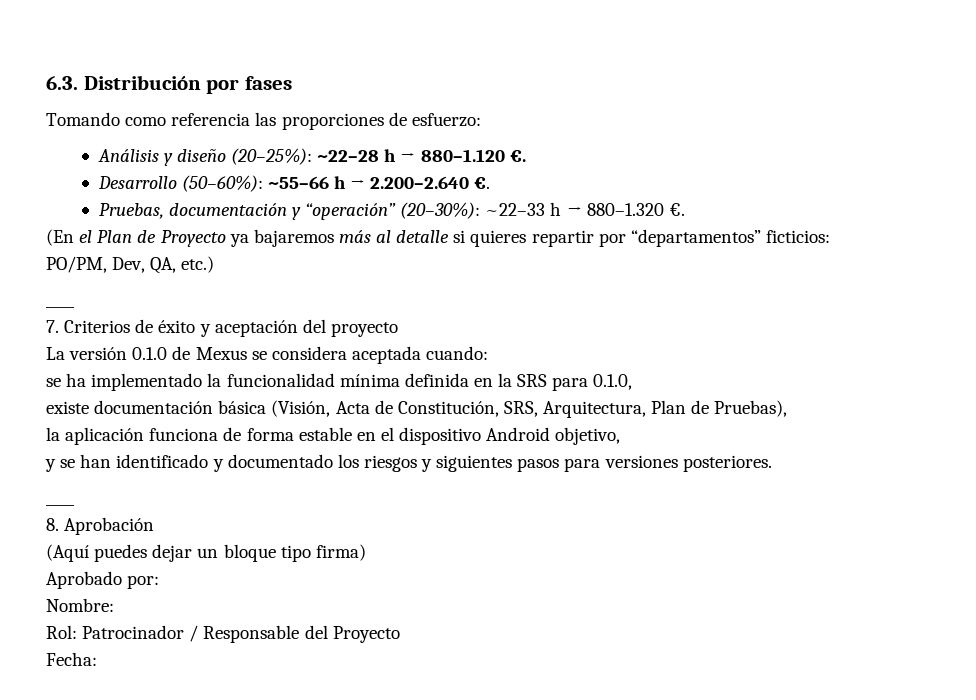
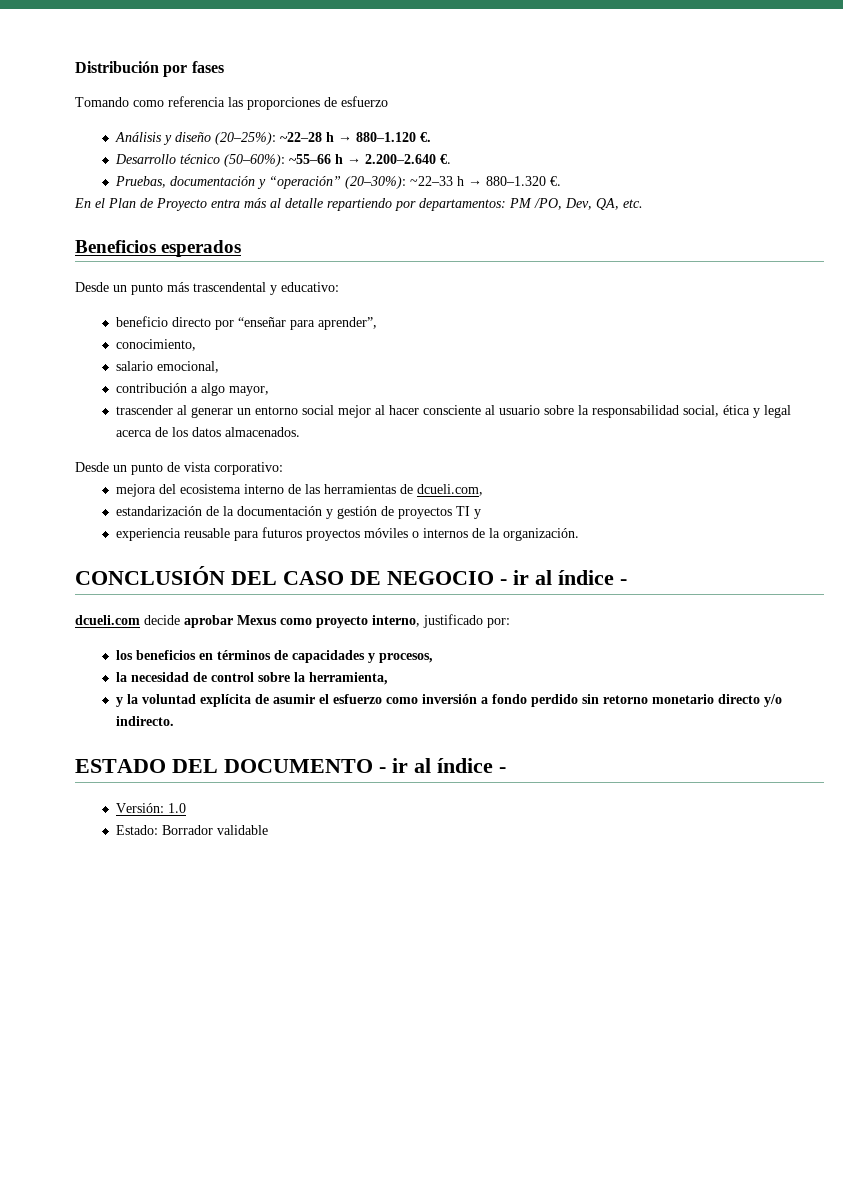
[46,76,78,90] 6.3. -> (75, 67) none
[411,113,481,127] esfuerzo: -> [341,96,388,107] esfuerzo
(177, 182) none -> [179,154,220,164] técnico
[46,229,74,246] (En -> [74,198,91,208] En
[229,229,334,247] ya bajaremos -> [211,199,240,208] entra
[453,229,830,247] [46,256,215,274] [46,306,75,308] [46,319,398,337] [46,346,489,364] [46,373,633,391] [46,400,788,418] [46,427,621,445] [45,454,772,472] [46,504,75,506] [46,517,155,535] [46,544,366,562] [46,571,160,589] [46,598,114,612] [46,625,400,643] [46,652,97,666] si quieres repartir por “departamentos” ficticios: PO/PM, Dev, QA, etc.) // ____ // 7. Criterios de éxito y aceptación del proyecto // La versión 0.1.0 de Mexus se considera aceptada cuando: // se ha implementado la funcionalidad mínima definida en la SRS para 0.1.0, // existe documentación básica (Visión, Acta de Constitución, SRS, Arquitectura, Plan de Pruebas), // la aplicación funciona de forma estable en el dispositivo Android objetivo, // y se han identificado y documentado los riesgos y siguientes pasos para versiones posteriores. // ____ // 8. Aprobación // (Aquí puedes dejar un bloque tipo firma) // Aprobado por: // Nombre: // Rol: Patrocinador / Responsable del Proyecto // Fecha: -> [327,198,643,211] [75,240,242,257] [75,282,339,295] [115,316,377,330] [115,339,196,351] [115,361,219,373] [115,383,269,396] [115,405,791,418] [115,427,300,437] [75,462,283,475] [115,484,483,497] [115,506,481,519] [115,527,579,541] [75,566,627,585] [75,614,510,628] [115,650,433,663] [115,672,388,685] [115,694,782,707] [115,716,174,726] [75,758,506,773] [115,803,186,813] [115,825,268,835] repartiendo por departamentos: PM /PO, Dev, QA, etc. // Beneficios esperados // Desde un punto más trascendental y educativo: // beneficio directo por “enseñar para aprender”, // conocimiento, // salario emocional, // contribución a algo mayor, // trascender al generar un entorno social mejor al hacer consciente al usuario sobre la responsabilidad social, ética y legal acerca de los datos almacenados. // Desde un punto de vista corporativo: // mejora del ecosistema interno de las herramientas de dcueli.com, // estandarización de la documentación y gestión de proyectos TI y // experiencia reusable para futuros proyectos móviles o internos de la organización. // CONCLUSIÓN DEL CASO DE NEGOCIO - ir al índice - // dcueli.com decide aprobar Mexus como proyecto interno, justificado por: // los beneficios en términos de capacidades y procesos, // la necesidad de control sobre la herramienta, // y la voluntad explícita de asumir el esfuerzo como inversión a fondo perdido sin retorno monetario directo y/o indirecto. // ESTADO DEL DOCUMENTO - ir al índice - // Versión: 1.0 // Estado: Borrador validable

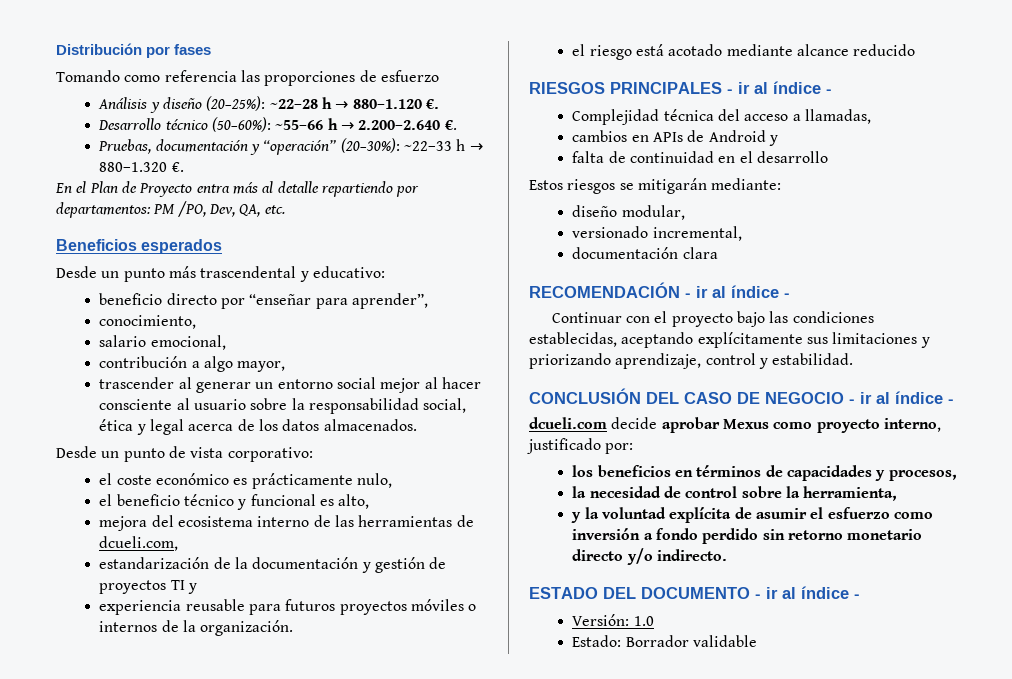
(283, 468) none -> [99,473,393,489] [99,494,370,510] // el coste económico es prácticamente nulo, // el beneficio técnico y funcional es alto,
(579, 534) none -> [572,44,916,60] [529,81,832,94] [572,109,872,125] [572,130,779,146] [572,151,829,163] [529,178,782,194] [572,205,685,220] [572,226,742,241] [572,247,718,259] [529,282,790,298] [551,311,874,327] [529,332,930,348] [529,353,854,369] // el riesgo está acotado mediante alcance reducido // RIESGOS PRINCIPALES - ir al índice - // Complejidad técnica del acceso a llamadas, // cambios en APIs de Android y // falta de continuidad en el desarrollo // Estos riesgos se mitigarán mediante: // diseño modular, // versionado incremental, // documentación clara // RECOMENDACIÓN - ir al índice - // Continuar con el proyecto bajo las condiciones establecidas, aceptando explícitamente sus limitaciones y priorizando aprendizaje, control y estabilidad.

